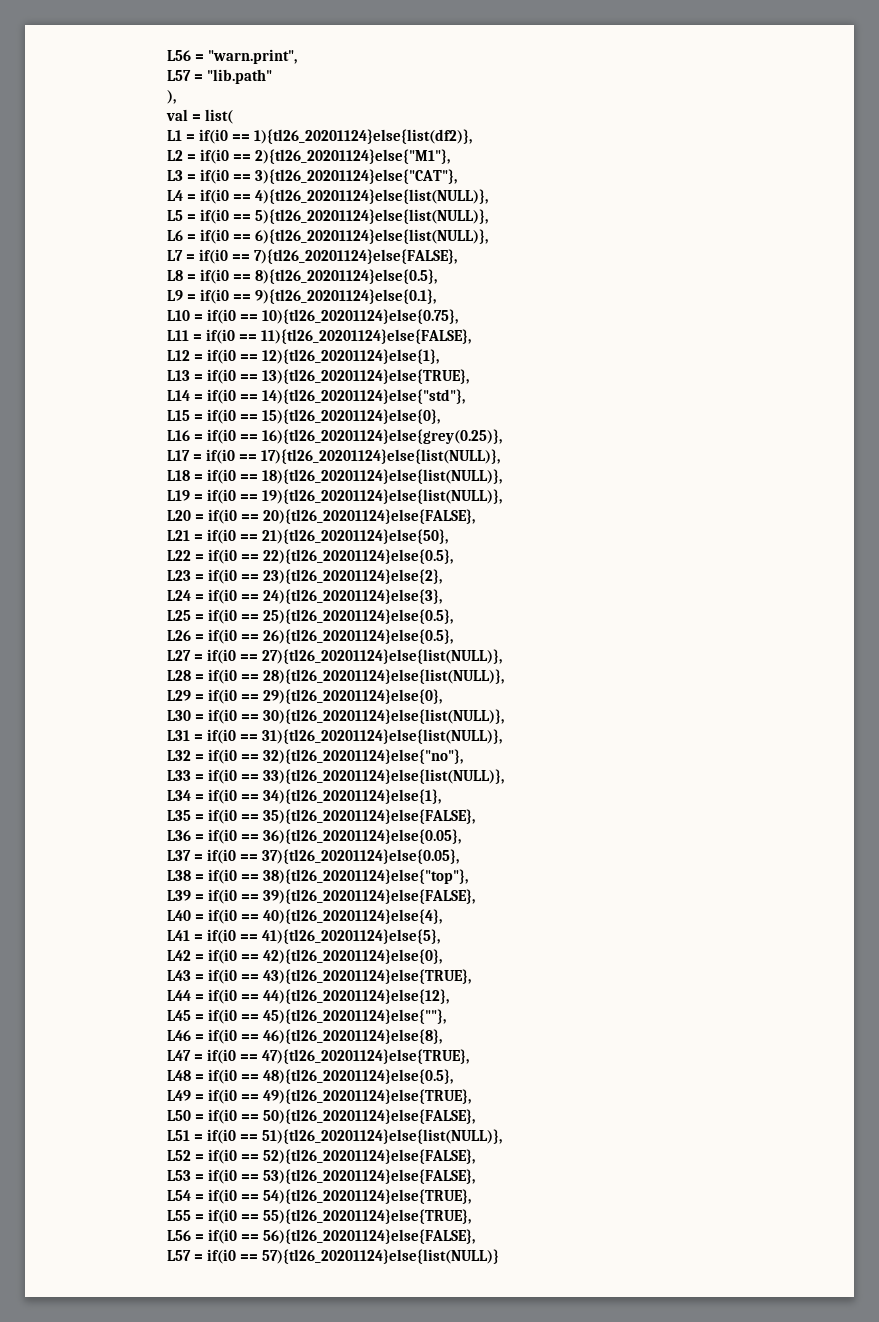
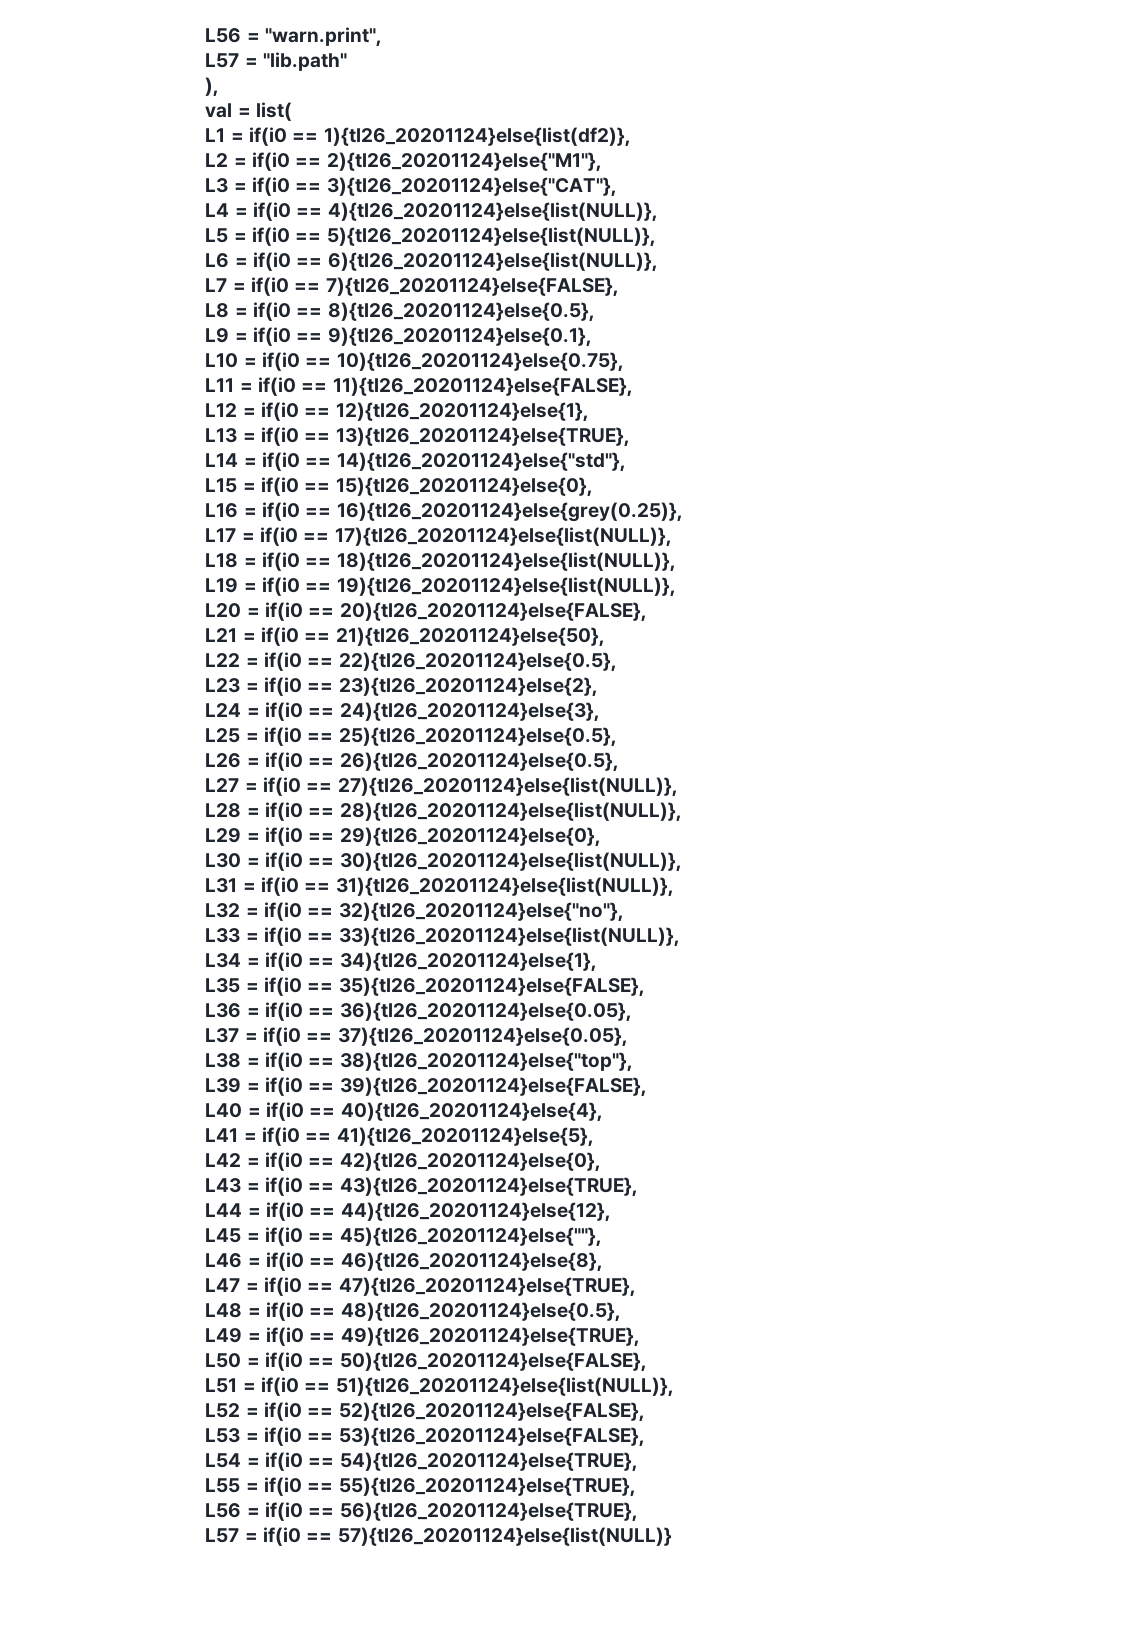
[262,1229,475,1244] 56){tl26_20201124}else{FALSE}, -> [339,1502,638,1522] 56){tl26_20201124}else{TRUE},

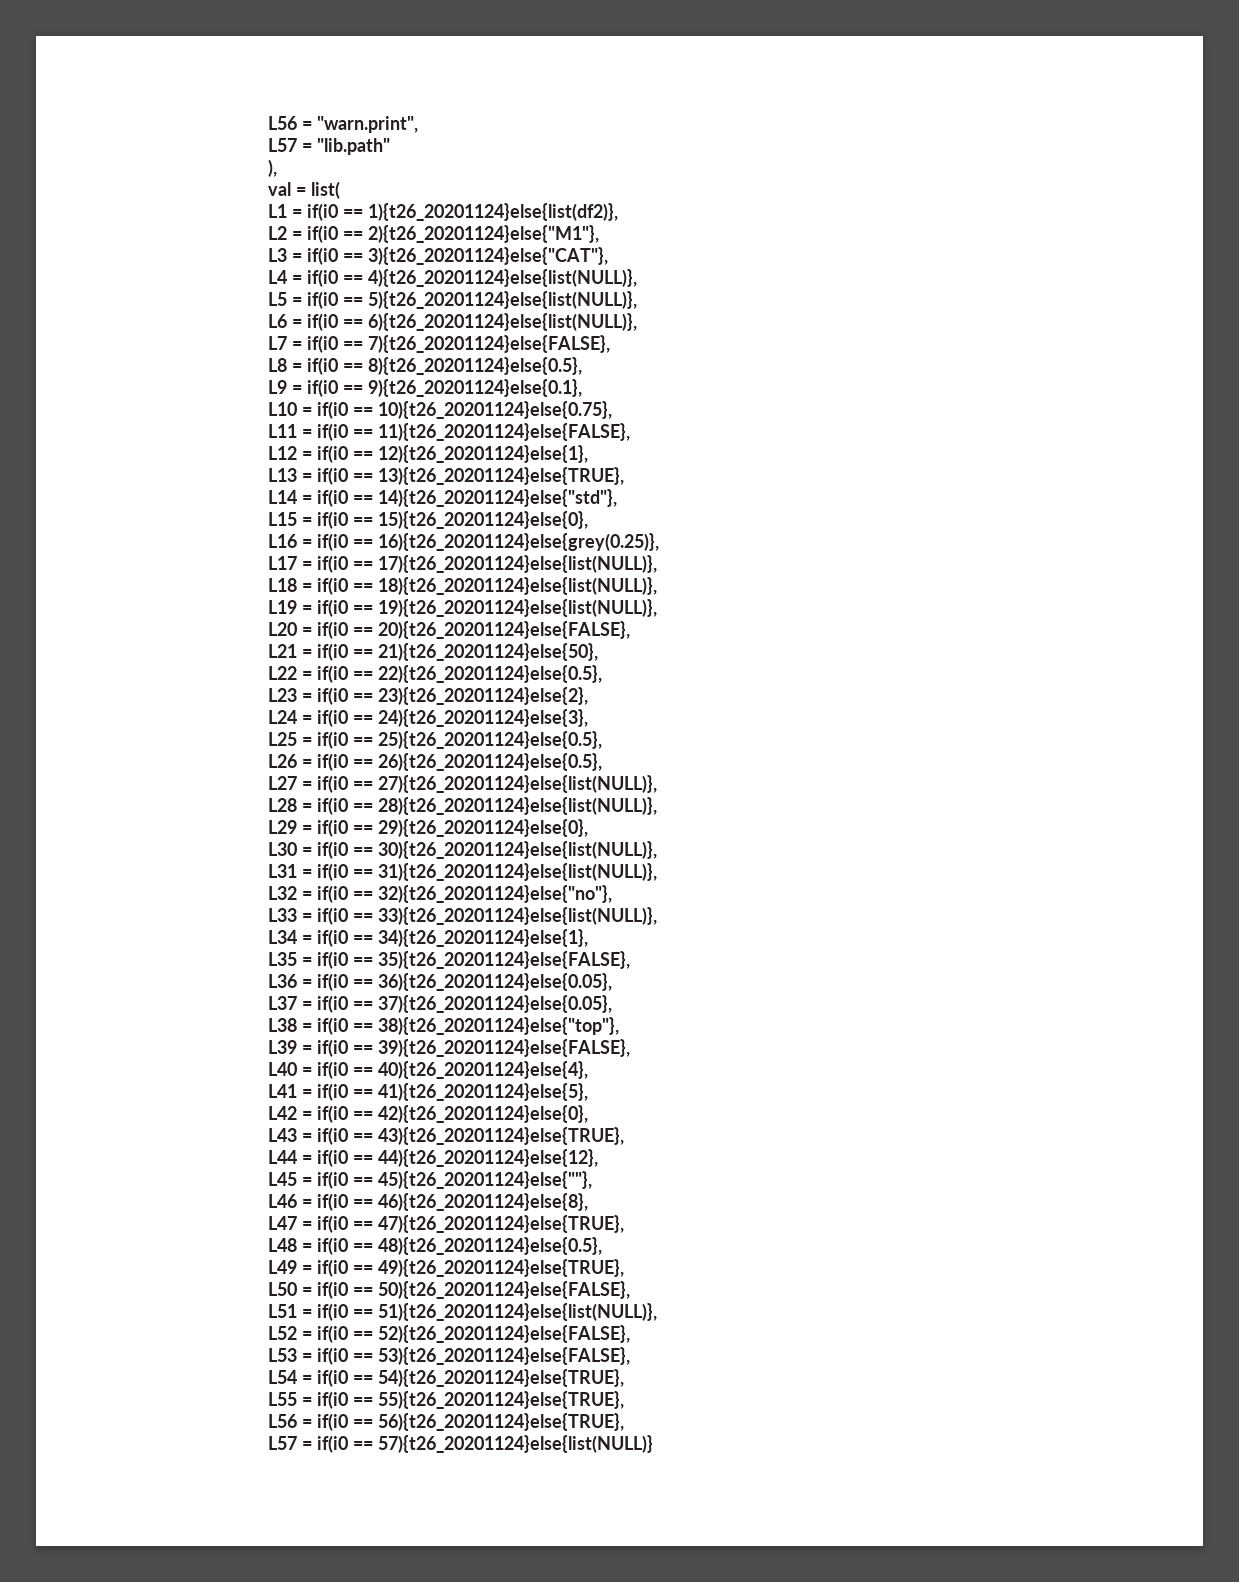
[323,127,631,147] 1){tl26_20201124}else{list(df2)}, -> [368,203,619,221] 1){t26_20201124}else{list(df2)},
[326,152,602,172] 2){tl26_20201124}else{"M1"}, -> [368,225,600,243] 2){t26_20201124}else{"M1"},
[326,177,617,197] 3){tl26_20201124}else{"CAT"}, -> [368,247,609,265] 3){t26_20201124}else{"CAT"},
[327,202,658,222] 4){tl26_20201124}else{list(NULL)}, -> [368,269,638,287] 4){t26_20201124}else{list(NULL)},
[326,227,656,247] 5){tl26_20201124}else{list(NULL)}, -> [368,291,638,309] 5){t26_20201124}else{list(NULL)},
[327,252,658,272] 6){tl26_20201124}else{list(NULL)}, -> [368,313,638,331] 6){t26_20201124}else{list(NULL)},
[325,277,619,297] 7){tl26_20201124}else{FALSE}, -> [368,335,611,353] 7){t26_20201124}else{FALSE},
[327,302,595,322] 8){tl26_20201124}else{0.5}, -> [368,357,583,375] 8){t26_20201124}else{0.5},
[327,327,592,347] 9){tl26_20201124}else{0.1}, -> [368,379,583,397] 9){t26_20201124}else{0.1},
[336,352,624,372] 10){tl26_20201124}else{0.75}, -> [378,401,613,419] 10){t26_20201124}else{0.75},
[332,377,633,397] 11){tl26_20201124}else{FALSE}, -> [378,423,631,441] 11){t26_20201124}else{FALSE},
[335,402,589,422] 12){tl26_20201124}else{1}, -> [378,445,589,463] 12){t26_20201124}else{1},
[335,427,630,447] 13){tl26_20201124}else{TRUE}, -> [378,467,625,485] 13){t26_20201124}else{TRUE},
[336,452,626,472] 14){tl26_20201124}else{"std"}, -> [378,489,618,507] 14){t26_20201124}else{"std"},
[335,477,593,497] 15){tl26_20201124}else{0}, -> [378,511,589,529] 15){t26_20201124}else{0},
[336,502,683,522] 16){tl26_20201124}else{grey(0.25)}, -> [378,533,660,551] 16){t26_20201124}else{grey(0.25)},
[334,527,672,547] 17){tl26_20201124}else{list(NULL)}, -> [378,555,658,573] 17){t26_20201124}else{list(NULL)},
[336,552,676,572] 18){tl26_20201124}else{list(NULL)}, -> [378,577,658,595] 18){t26_20201124}else{list(NULL)},
[336,577,676,597] 19){tl26_20201124}else{list(NULL)}, -> [378,599,658,617] 19){t26_20201124}else{list(NULL)},
[339,602,647,622] 20){tl26_20201124}else{FALSE}, -> [378,621,631,639] 20){t26_20201124}else{FALSE},
[335,627,605,647] 21){tl26_20201124}else{50}, -> [378,643,599,661] 21){t26_20201124}else{50},
[338,652,617,672] 22){tl26_20201124}else{0.5}, -> [378,665,603,683] 22){t26_20201124}else{0.5},
[338,677,598,697] 23){tl26_20201124}else{2}, -> [378,687,589,705] 23){t26_20201124}else{2},
[339,702,600,722] 24){tl26_20201124}else{3}, -> [378,709,589,727] 24){t26_20201124}else{3},
[338,727,617,747] 25){tl26_20201124}else{0.5}, -> [378,731,603,749] 25){t26_20201124}else{0.5},
[339,752,619,772] 26){tl26_20201124}else{0.5}, -> [378,753,603,771] 26){t26_20201124}else{0.5},
[337,777,678,797] 27){tl26_20201124}else{list(NULL)}, -> [378,775,658,793] 27){t26_20201124}else{list(NULL)},
[339,802,682,822] 28){tl26_20201124}else{list(NULL)}, -> [378,797,658,815] 28){t26_20201124}else{list(NULL)},
[339,827,601,847] 29){tl26_20201124}else{0}, -> [378,819,589,837] 29){t26_20201124}else{0},
[339,852,682,872] 30){tl26_20201124}else{list(NULL)}, -> [378,841,658,859] 30){t26_20201124}else{list(NULL)},
[335,877,674,897] 31){tl26_20201124}else{list(NULL)}, -> [378,863,658,881] 31){t26_20201124}else{list(NULL)},
[338,902,624,922] 32){tl26_20201124}else{"no"}, -> [378,885,613,903] 32){t26_20201124}else{"no"},
[338,927,680,947] 33){tl26_20201124}else{list(NULL)}, -> [378,907,658,925] 33){t26_20201124}else{list(NULL)},
[339,952,597,972] 34){tl26_20201124}else{1}, -> [378,929,589,947] 34){t26_20201124}else{1},
[338,977,645,997] 35){tl26_20201124}else{FALSE}, -> [378,951,631,969] 35){t26_20201124}else{FALSE},
[339,1002,632,1022] 36){tl26_20201124}else{0.05}, -> [378,973,613,991] 36){t26_20201124}else{0.05},
[337,1027,628,1047] 37){tl26_20201124}else{0.05}, -> [378,995,613,1013] 37){t26_20201124}else{0.05},
[339,1052,633,1072] 38){tl26_20201124}else{"top"}, -> [378,1017,620,1035] 38){t26_20201124}else{"top"},
[339,1077,647,1097] 39){tl26_20201124}else{FALSE}, -> [378,1039,631,1057] 39){t26_20201124}else{FALSE},
[340,1102,603,1122] 40){tl26_20201124}else{4}, -> [378,1061,589,1079] 40){t26_20201124}else{4},
[336,1127,594,1147] 41){tl26_20201124}else{5}, -> [378,1083,589,1101] 41){t26_20201124}else{5},
[339,1152,601,1172] 42){tl26_20201124}else{0}, -> [378,1105,589,1123] 42){t26_20201124}else{0},
[339,1177,638,1197] 43){tl26_20201124}else{TRUE}, -> [378,1127,625,1145] 43){t26_20201124}else{TRUE},
[340,1202,611,1222] 44){tl26_20201124}else{12}, -> [378,1149,599,1167] 44){t26_20201124}else{12},
[339,1227,602,1247] 45){tl26_20201124}else{""}, -> [378,1171,593,1189] 45){t26_20201124}else{""},
[340,1252,603,1272] 46){tl26_20201124}else{8}, -> [378,1193,589,1211] 46){t26_20201124}else{8},
[338,1277,636,1297] 47){tl26_20201124}else{TRUE}, -> [378,1215,625,1233] 47){t26_20201124}else{TRUE},
[340,1302,621,1322] 48){tl26_20201124}else{0.5}, -> [378,1237,603,1255] 48){t26_20201124}else{0.5},
[340,1327,640,1347] 49){tl26_20201124}else{TRUE}, -> [378,1259,625,1277] 49){t26_20201124}else{TRUE},
[339,1352,647,1372] 50){tl26_20201124}else{FALSE}, -> [378,1281,631,1299] 50){t26_20201124}else{FALSE},
[335,1377,674,1397] 51){tl26_20201124}else{list(NULL)}, -> [378,1303,658,1321] 51){t26_20201124}else{list(NULL)},
[338,1402,645,1422] 52){tl26_20201124}else{FALSE}, -> [378,1325,631,1343] 52){t26_20201124}else{FALSE},
[338,1427,645,1447] 53){tl26_20201124}else{FALSE}, -> [378,1347,631,1365] 53){t26_20201124}else{FALSE},
[339,1452,638,1472] 54){tl26_20201124}else{TRUE}, -> [378,1369,625,1387] 54){t26_20201124}else{TRUE},
[338,1477,636,1497] 55){tl26_20201124}else{TRUE}, -> [378,1391,625,1409] 55){t26_20201124}else{TRUE},
[339,1502,638,1522] 56){tl26_20201124}else{TRUE}, -> [378,1413,625,1431] 56){t26_20201124}else{TRUE},
[337,1527,672,1546] 57){tl26_20201124}else{list(NULL)} -> [378,1435,654,1453] 57){t26_20201124}else{list(NULL)}

